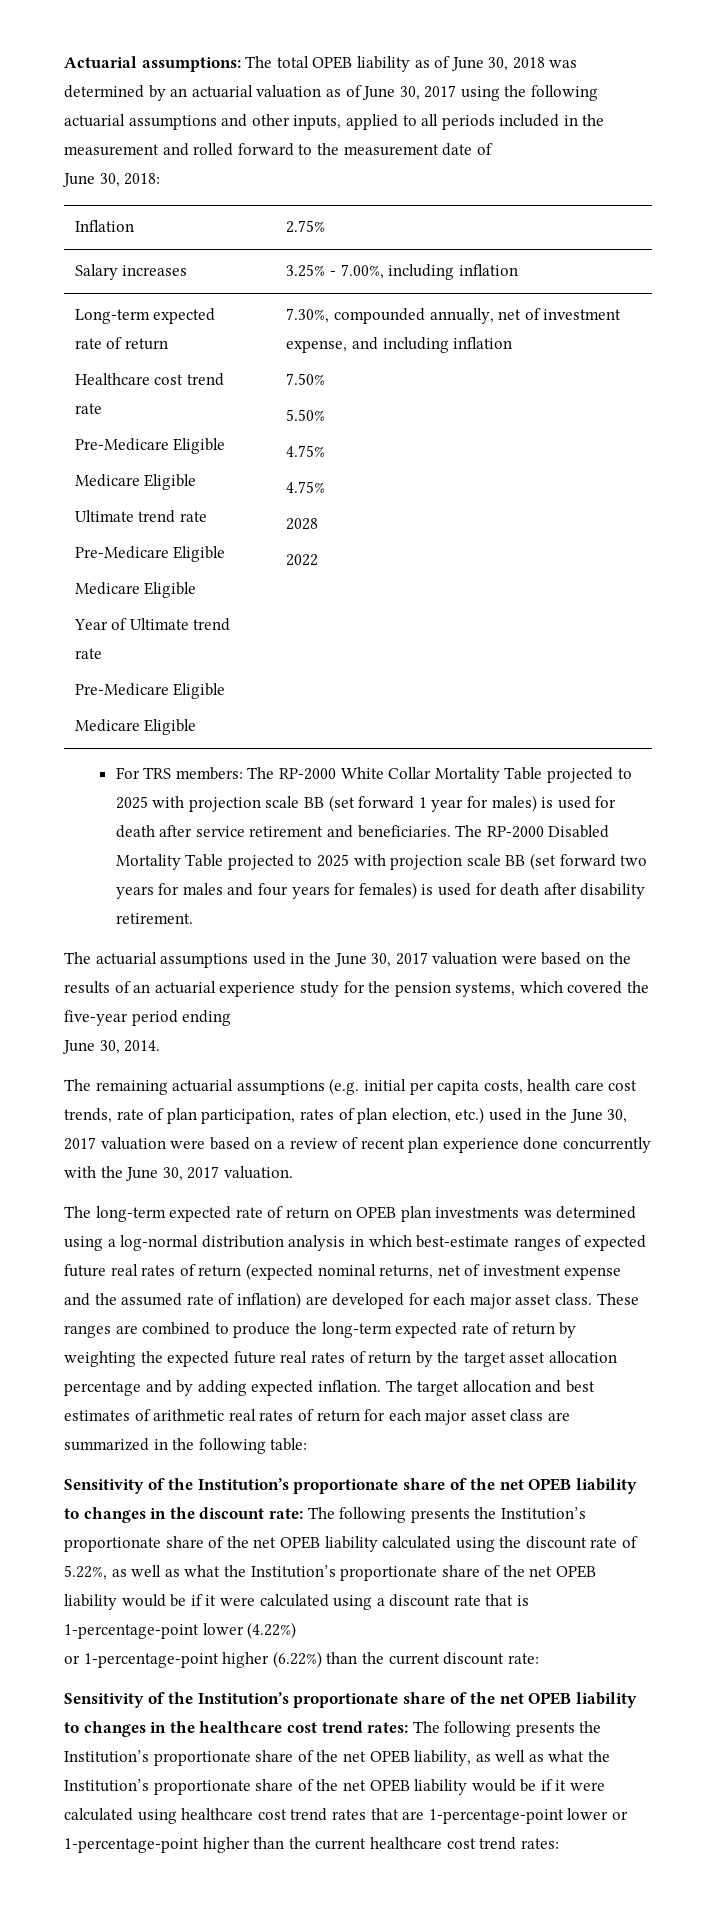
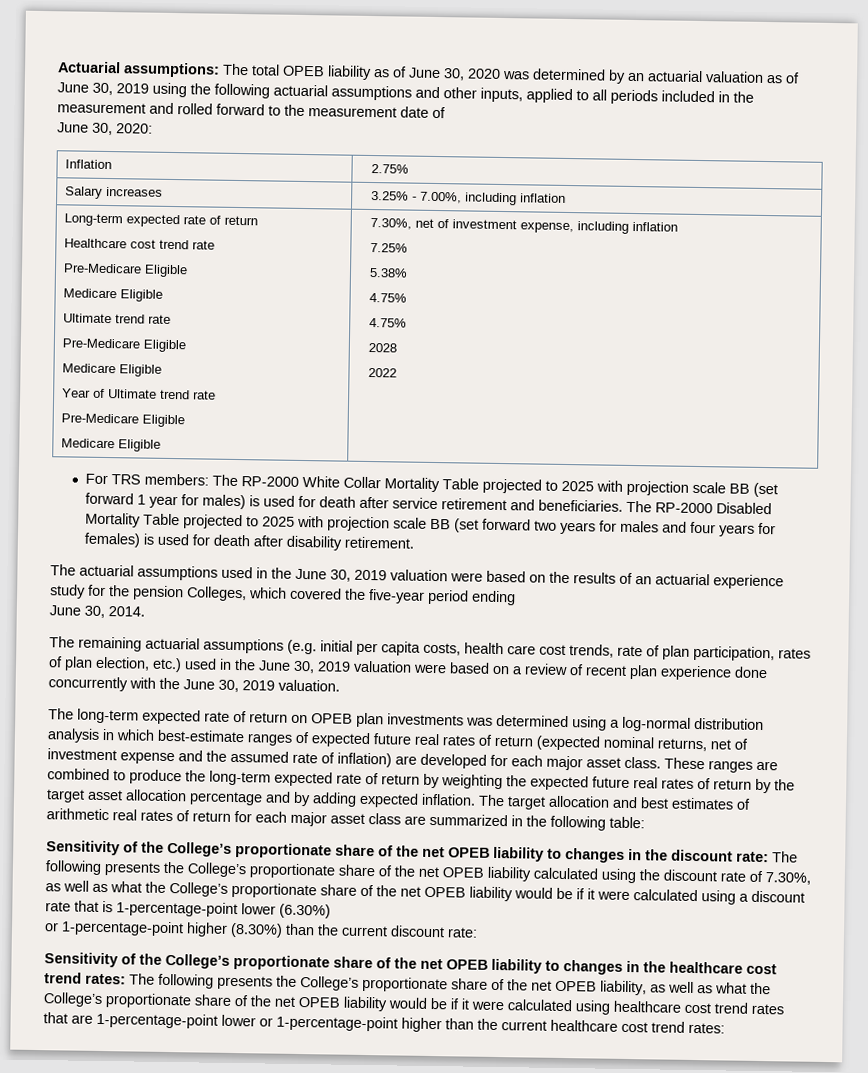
[512,57,545,69] 2018 -> [467,68,501,79] 2020
[424,85,457,98] 2017 -> [116,83,149,94] 2019
[124,173,161,185] 2018: -> [116,123,153,134] 2020:
[333,308,494,324] compounded annually, -> (412, 223) none
[351,337,513,353] [286,373,326,385] [286,409,326,421] and including inflation // 7.50% // 5.50% -> [576,221,678,234] [369,242,408,253] [368,267,408,278] including inflation // 7.25% // 5.38%
[395,952,428,965] 2017 -> [354,569,387,581] 2019
[455,982,516,997] systems, -> [187,586,247,602] Colleges,
[64,1137,96,1150] 2017 -> [317,661,351,672] 2019
[187,1166,220,1179] 2017 -> [242,680,275,691] 2019
[197,1478,289,1490] Institution’s -> [167,841,232,857] College’s
[500,1507,586,1520] Institution’s -> [187,862,247,878] College’s
[64,1565,336,1580] 5.22%, as well as what the Institution’s -> [765,872,811,885] [45,880,228,897] 7.30%, as well as what the College’s
[247,1622,297,1639] [64,1651,322,1668] (4.22%) // or 1-percentage-point higher (6.22%) -> [279,903,331,919] [44,920,283,938] (6.30%) // or 1-percentage-point higher (8.30%)
[197,1692,289,1704] Institution’s -> [165,953,230,969] College’s
[64,1750,149,1763] Institution’s -> [300,976,359,991] College’s
[64,1779,149,1792] Institution’s -> [43,992,103,1008] College’s

